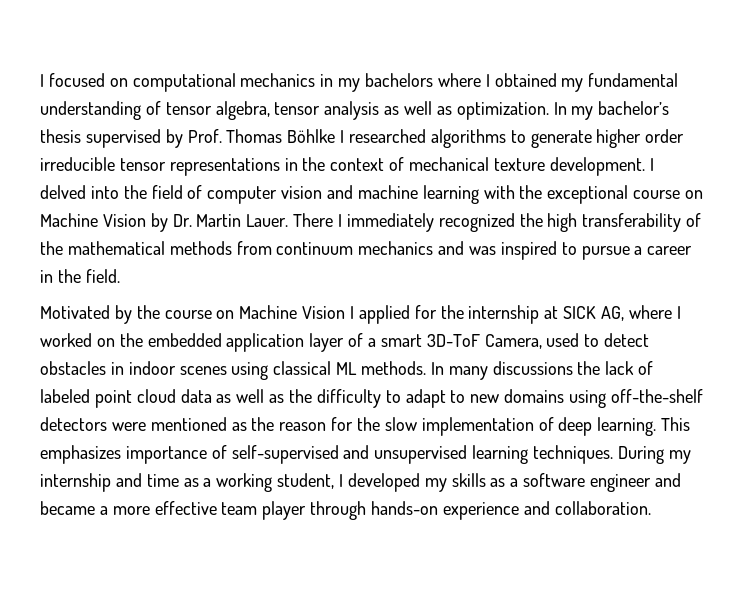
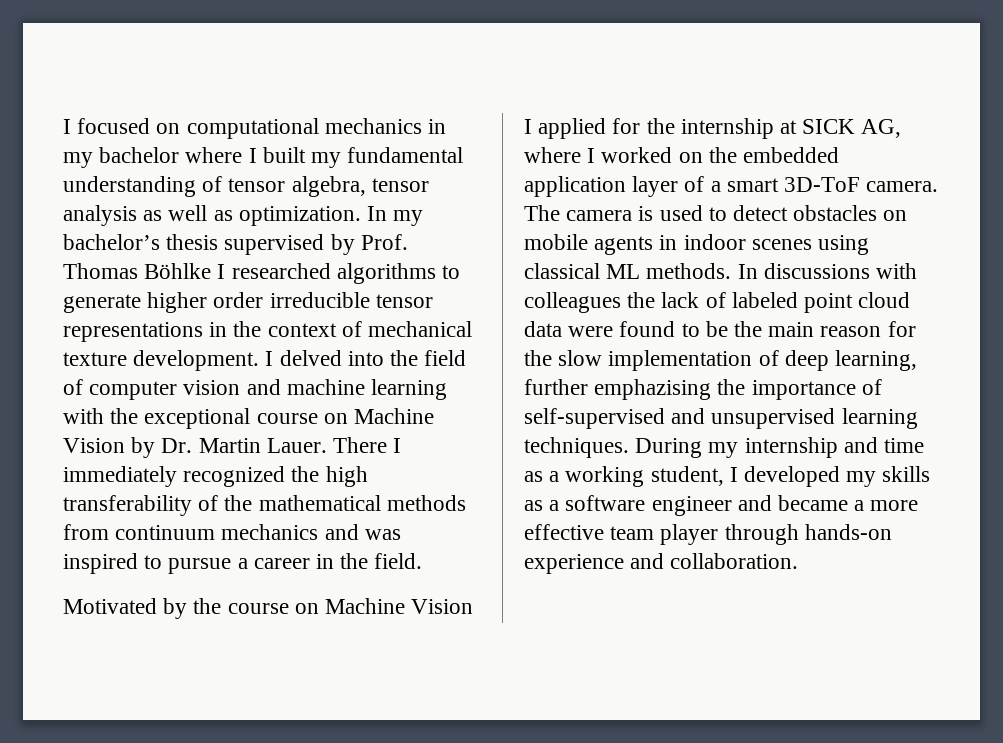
[365,73,557,87] bachelors where I obtained -> [99,147,306,163] bachelor where I built
[484,334,542,349] Camera, -> [866,181,939,192] [524,205,654,221] camera. The camera is
(106, 368) none -> [883,210,908,221] [524,234,654,255] on mobile agents
[448,361,573,380] many discussions -> [763,263,918,279] [524,292,621,313] discussions with colleagues
[216,389,703,408] [40,417,275,431] as well as the difficulty to adapt to new domains using off-the-shelf detectors were mentioned as the -> [568,321,815,337] were found to be the main
[597,417,691,436] [40,445,121,464] learning. This emphasizes -> [835,350,918,371] [524,379,746,400] learning, further emphazising the

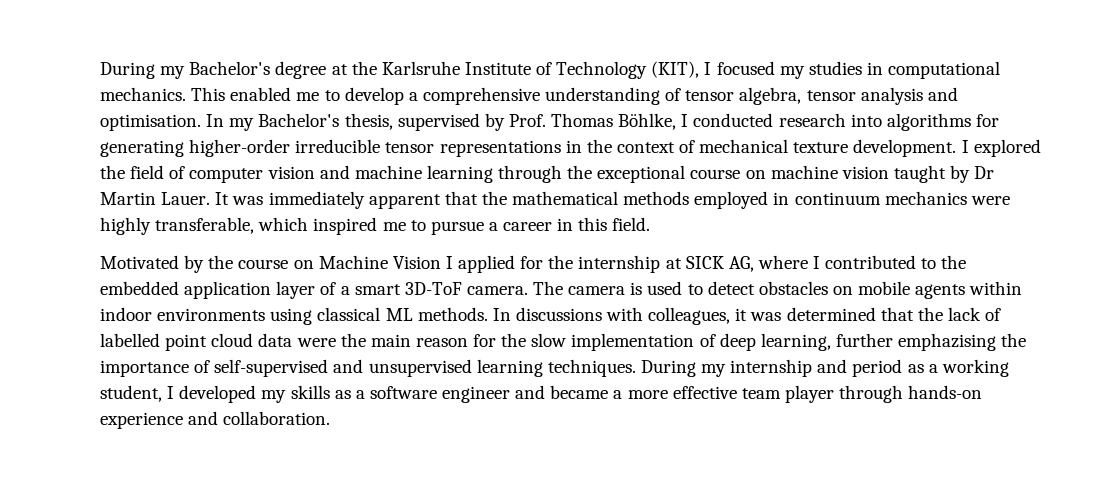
[63,118,447,139] [63,147,464,168] I focused on computational mechanics in my bachelor where I built my fundamental -> [100,61,1001,79] [100,87,540,105] During my Bachelor's degree at the Karlsruhe Institute of Technology (KIT), I focused my studies in computational mechanics. This enabled me to develop a comprehensive
[143,205,424,226] [63,234,408,255] [63,263,461,284] [63,292,264,313] as well as optimization. In my bachelor’s thesis supervised by Prof. Thomas Böhlke I researched algorithms to generate higher order -> [927,87,958,101] [100,113,999,131] [100,139,291,157] and optimisation. In my Bachelor's thesis, supervised by Prof. Thomas Böhlke, I conducted research into algorithms for generating higher-order
[279,350,384,366] delved into -> [973,139,1041,157] explored
[63,408,104,424] with -> [498,165,563,183] through
[354,408,435,424] [63,437,402,458] [63,466,368,487] [63,495,466,516] [63,524,401,540] [63,553,138,574] Machine Vision by Dr. Martin Lauer. There I immediately recognized the high transferability of the mathematical methods from continuum mechanics and was inspired -> [770,165,995,183] [100,191,1010,209] [100,217,406,235] machine vision taught by Dr Martin Lauer. It was immediately apparent that the mathematical methods employed in continuum mechanics were highly transferable, which inspired me
[340,553,369,569] the -> [578,217,608,231] this
[601,147,703,163] worked on -> [825,255,937,269] contributed to
[659,234,812,250] in indoor scenes -> [969,281,1023,295] [100,307,266,321] within indoor environments
[524,292,621,313] colleagues -> [648,307,914,325] colleagues, it was determined that
[731,292,798,308] labeled -> [100,333,160,347] labelled
[619,321,728,337] found to be -> (336, 342) none
[884,438,925,453] time -> [852,359,903,377] period

